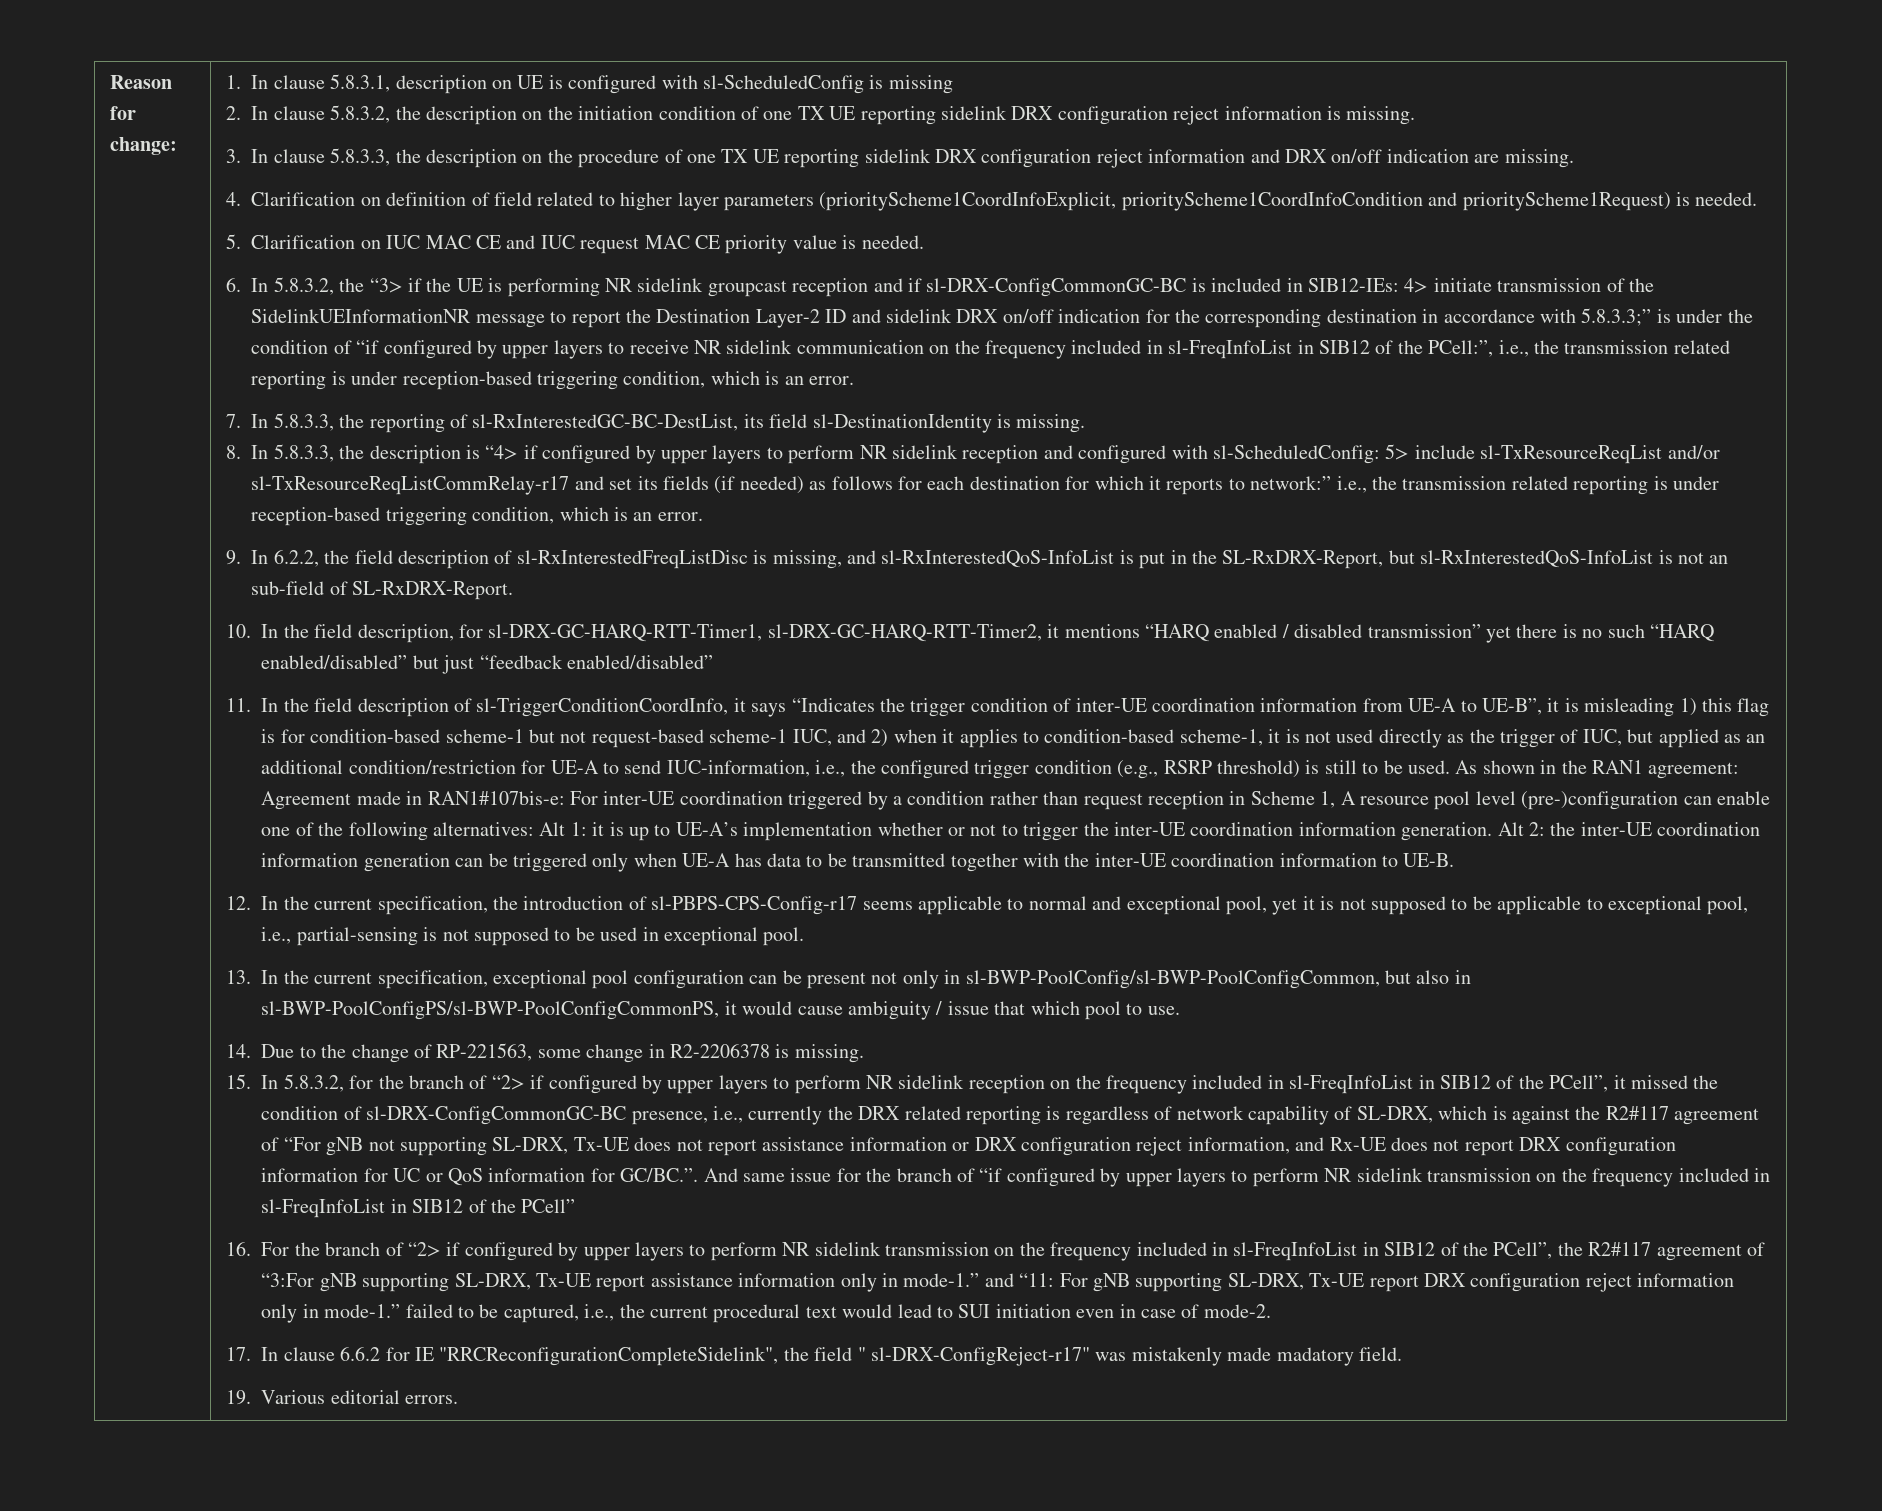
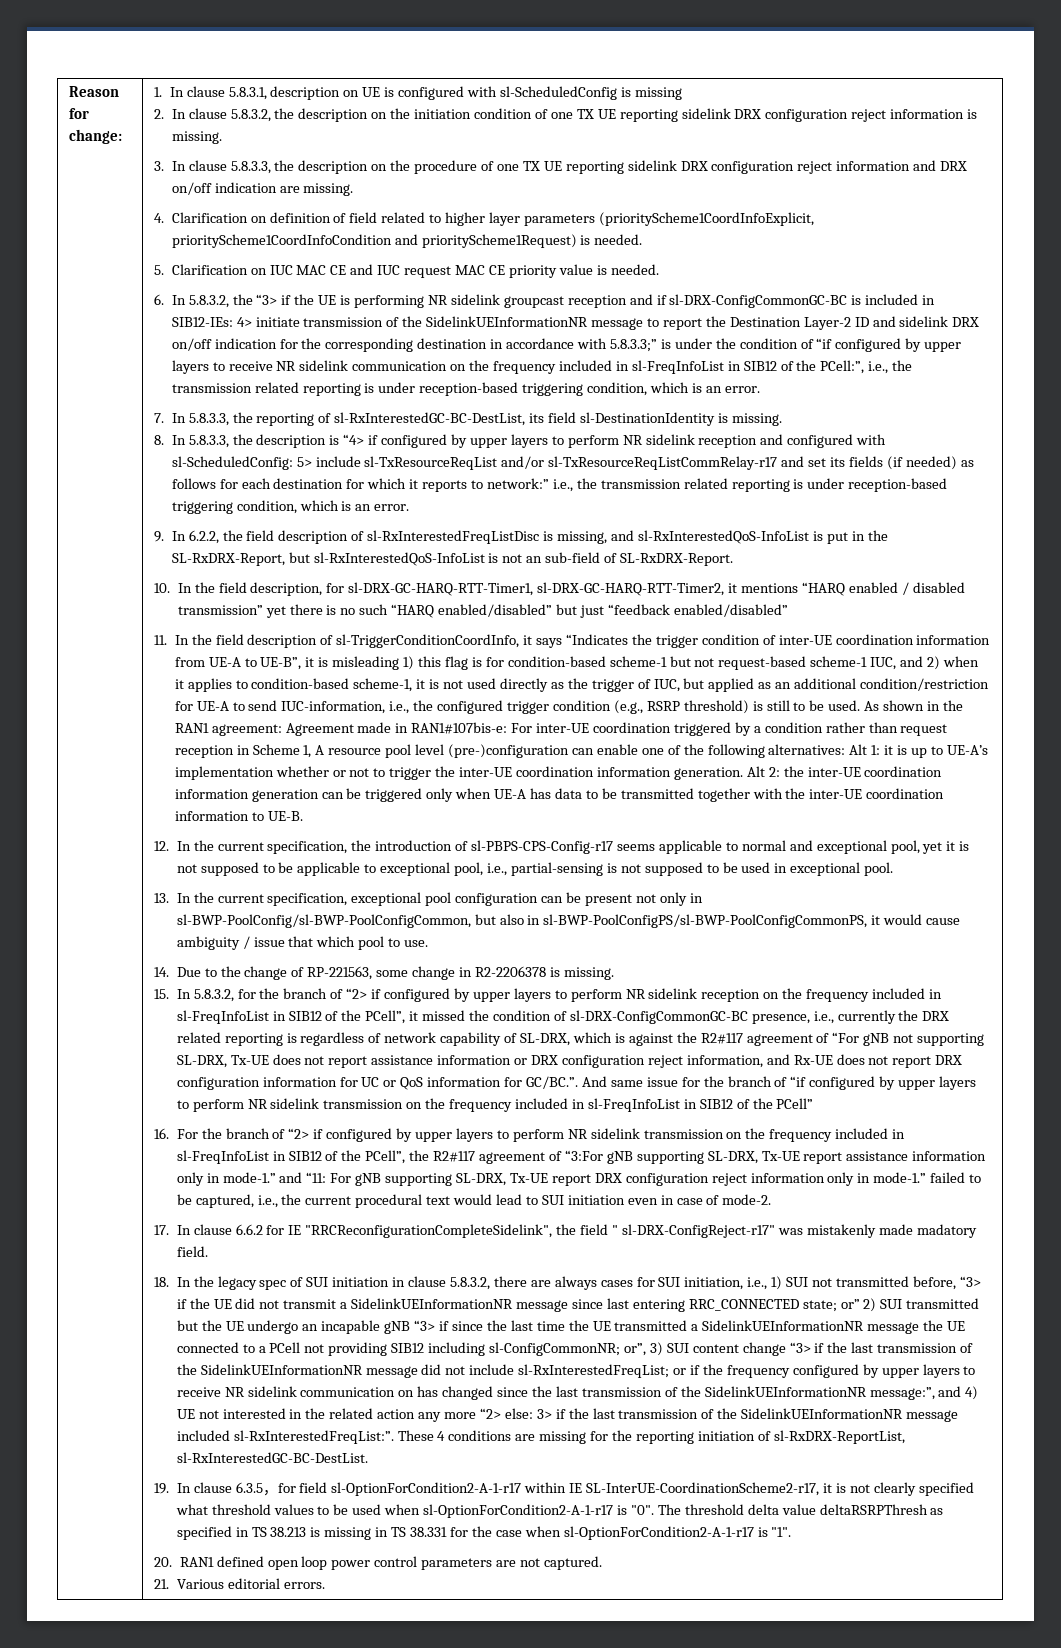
[226,1390,252,1405] 19. -> [154,1276,981,1290] [176,1298,980,1312] [176,1320,966,1334] [176,1342,974,1356] [176,1364,976,1378] [176,1386,979,1400] [176,1408,959,1422] [176,1430,905,1444] [176,1452,368,1463] [154,1482,974,1496] [175,1504,944,1518] [176,1526,792,1540] [154,1556,602,1570] [154,1579,170,1589] 18. In the legacy spec of SUI initiation in clause 5.8.3.2, there are always cases for SUI initiation, i.e., 1) SUI not transmitted before, “3> if the UE did not transmit a SidelinkUEInformationNR message since last entering RRC_CONNECTED state; or” 2) SUI transmitted but the UE undergo an incapable gNB “3> if since the last time the UE transmitted a SidelinkUEInformationNR message the UE connected to a PCell not providing SIB12 including sl-ConfigCommonNR; or”, 3) SUI content change “3> if the last transmission of the SidelinkUEInformationNR message did not include sl-RxInterestedFreqList; or if the frequency configured by upper layers to receive NR sidelink communication on has changed since the last transmission of the SidelinkUEInformationNR message:”, and 4) UE not interested in the related action any more “2> else: 3> if the last transmission of the SidelinkUEInformationNR message included sl-RxInterestedFreqList:”. These 4 conditions are missing for the reporting initiation of sl-RxDRX-ReportList, sl-RxInterestedGC-BC-DestList. // 19. In clause 6.3.5，for field sl-OptionForCondition2-A-1-r17 within IE SL-InterUE-CoordinationScheme2-r17, it is not clearly specified what threshold values to be used when sl-OptionForCondition2-A-1-r17 is "0". The threshold delta value deltaRSRPThresh as specified in TS 38.213 is missing in TS 38.331 for the case when sl-OptionForCondition2-A-1-r17 is "1". // 20. RAN1 defined open loop power control parameters are not captured. // 21.

